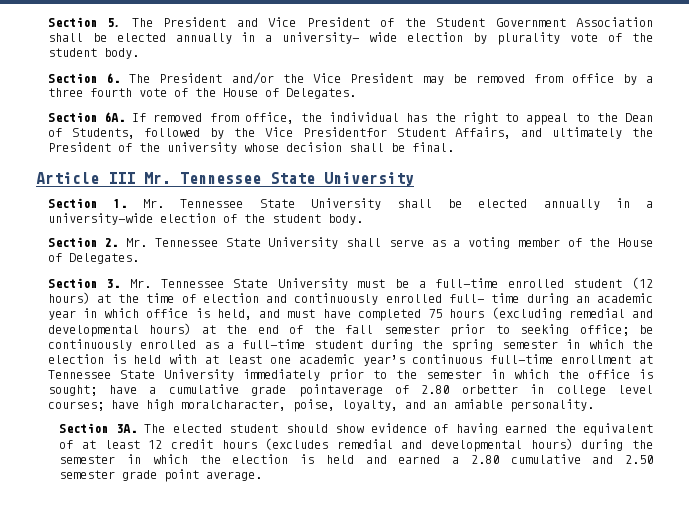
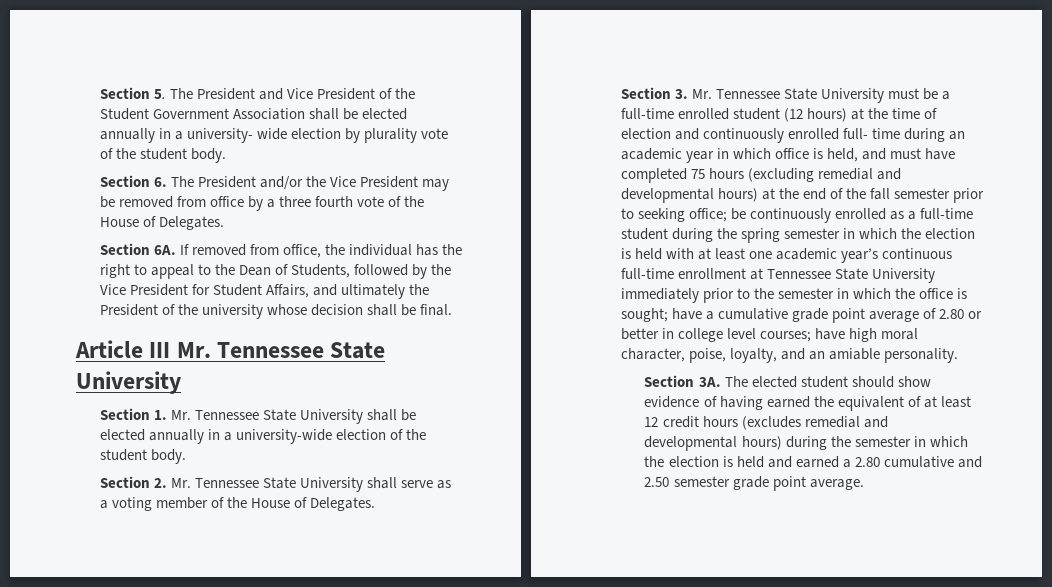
[302,127,387,137] Presidentfor -> [129,284,210,296] President for
[298,384,518,397] pointaverage of 2.80 orbetter -> [831,308,983,323] [620,328,659,340] point average of 2.80 or better
[180,400,286,411] moralcharacter, -> [881,328,919,340] [620,348,685,362] moral character,

